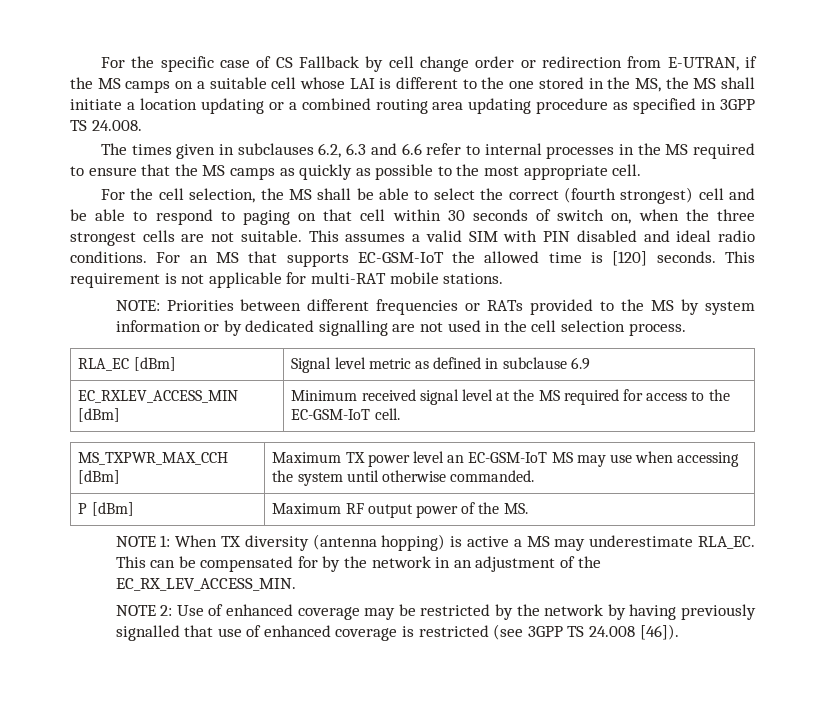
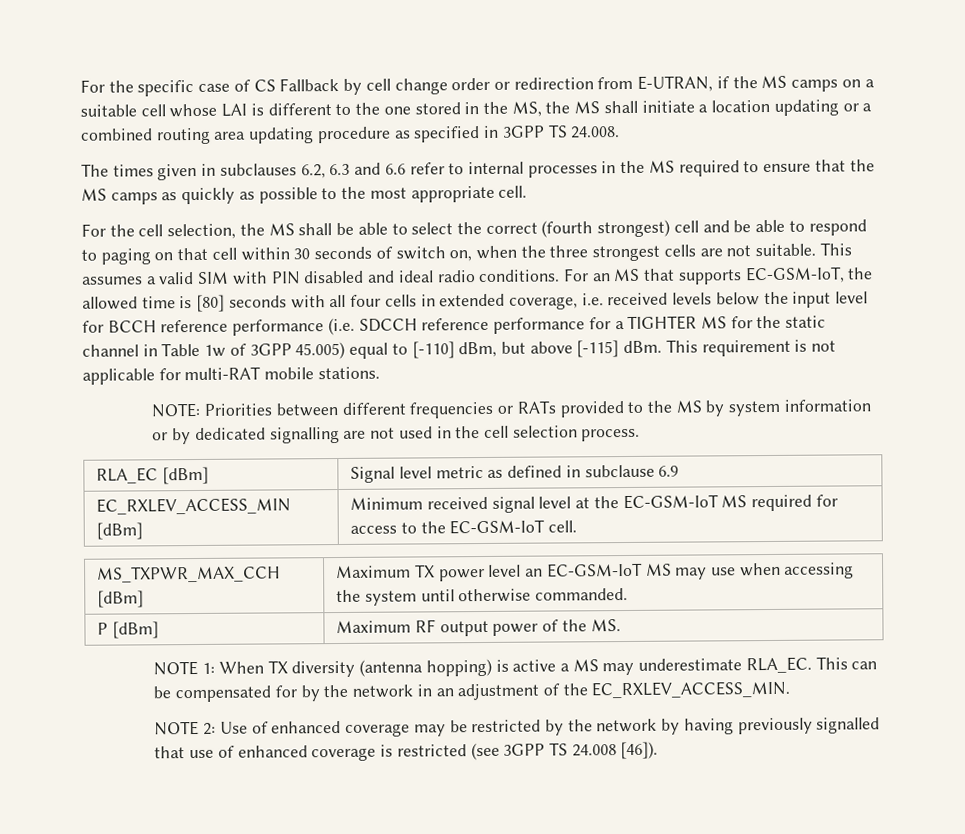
[357,252,444,263] EC-GSM-IoT -> [744,266,845,284] EC-GSM-IoT,
[612,251,716,266] [120] seconds. -> [196,291,869,312] [82,315,827,336] [82,340,663,360] [80] seconds with all four cells in extended coverage, i.e. received levels below the input level for BCCH reference performance (i.e. SDCCH reference performance for a TIGHTER MS for the static channel in Table 1w of 3GPP 45.005) equal to [-110] dBm, but above [-115] dBm.
(535, 395) none -> [622,494,719,510] EC-GSM-IoT
[115,578,296,591] EC_RX_LEV_ACCESS_MIN. -> [591,680,791,699] EC_RXLEV_ACCESS_MIN.

